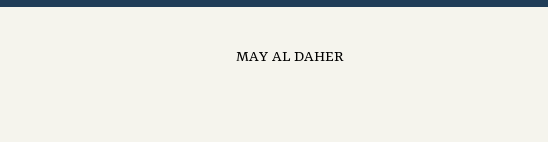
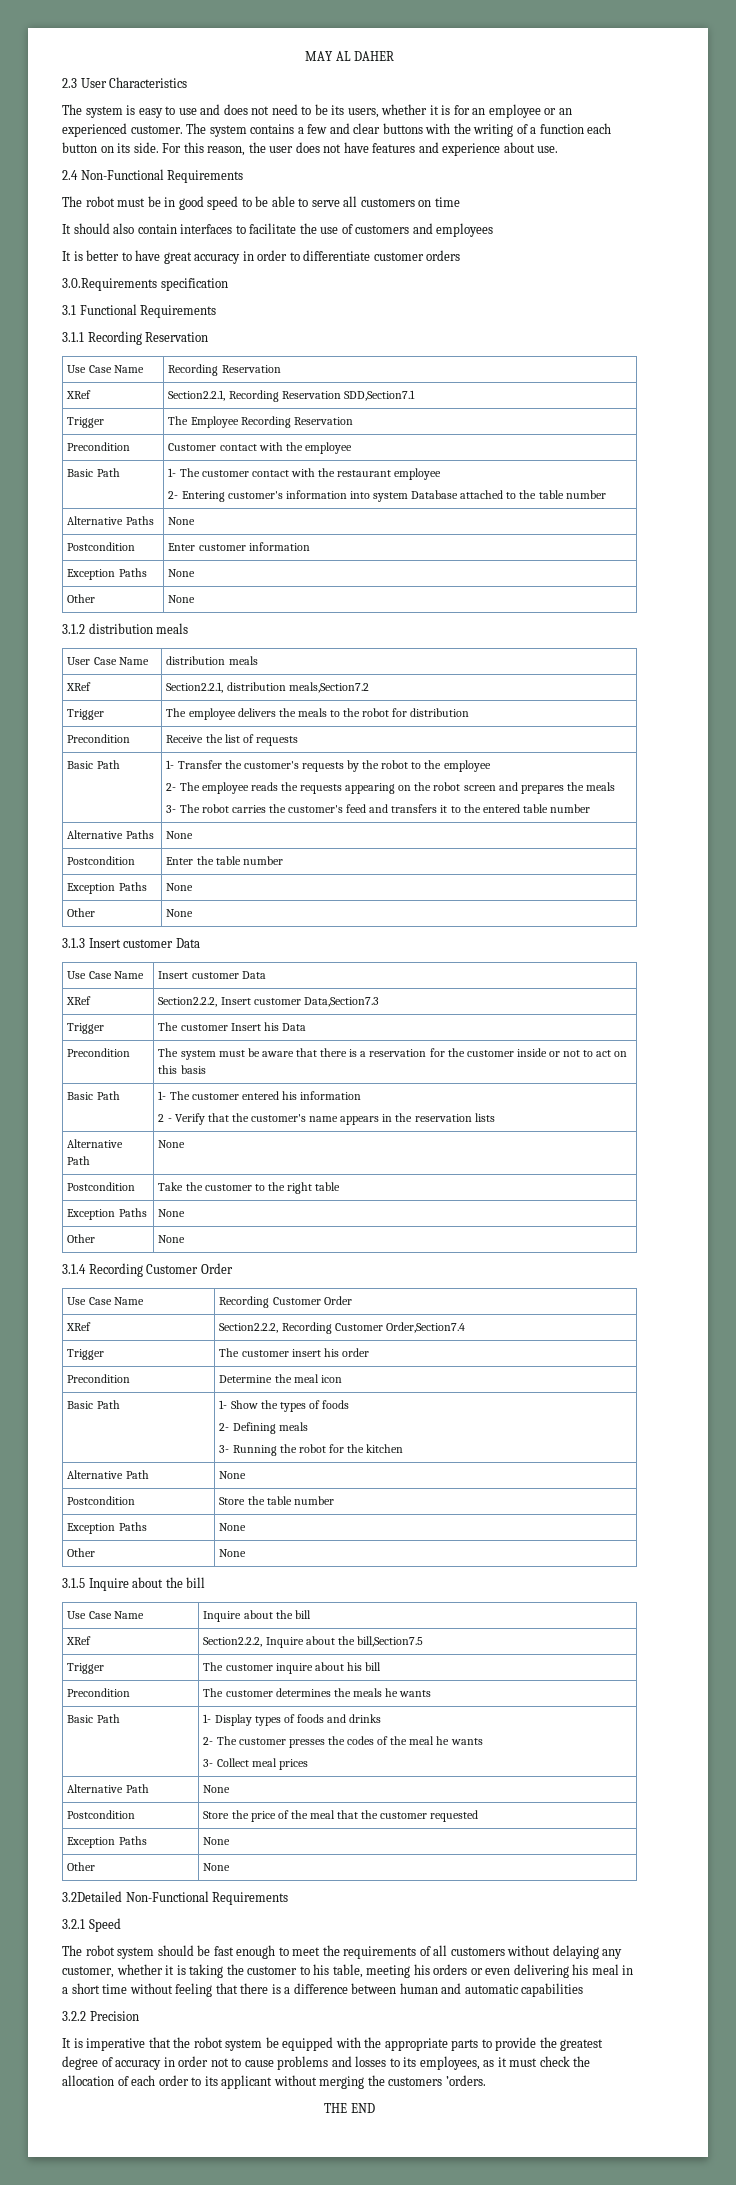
(345, 56) none -> [62,77,188,88] [62,104,572,118] [62,123,612,137] [62,142,559,156] [62,169,244,183] [62,196,460,210] [62,223,494,237] [62,250,461,264] [62,278,228,291] [62,304,217,318] [62,331,209,345] [67,365,144,373] [168,364,281,376] [66,390,92,399] [168,390,415,402] [67,417,105,428] [168,416,353,428] [67,442,131,451] [168,442,352,454] [67,468,120,477] [168,468,442,480] [168,490,606,502] [67,516,154,525] [168,517,196,525] [67,542,136,551] [168,542,310,551] [67,568,147,580] [168,569,196,577] [67,594,96,603] [168,595,196,603] [62,623,189,634] [67,657,149,665] [166,656,258,665] [66,682,92,691] [166,682,369,693] [67,709,105,720] [166,708,470,720] [67,734,131,743] [166,734,298,746] [67,760,120,769] [166,760,491,772] [166,782,615,794] [166,804,590,813] [67,830,154,839] [166,831,194,839] [67,856,136,865] [166,856,283,865] [67,882,147,894] [166,883,194,891] [67,908,96,917] [166,909,194,917] [62,938,200,948] [67,971,144,979] [158,971,266,979] [66,996,92,1005] [158,997,379,1007] [67,1023,105,1034] [158,1022,306,1031] [67,1048,131,1057] [158,1048,628,1060] [158,1065,206,1074] [67,1091,120,1100] [158,1091,361,1100] [158,1113,495,1125] [67,1139,124,1148] [67,1156,91,1165] [158,1140,186,1148] [67,1182,136,1191] [158,1182,341,1194] [67,1208,147,1220] [158,1209,186,1217] [67,1234,96,1243] [158,1235,186,1243] [62,1263,233,1277] [67,1297,144,1305] [219,1296,352,1308] [66,1322,92,1331] [219,1322,465,1334] [67,1349,105,1360] [219,1348,369,1357] [67,1374,131,1383] [219,1374,342,1383] [67,1400,120,1409] [219,1400,349,1412] [219,1422,308,1434] [219,1444,404,1456] [67,1470,149,1479] [219,1471,247,1479] [67,1496,136,1505] [219,1496,334,1505] [67,1522,147,1534] [219,1523,247,1531] [67,1548,96,1557] [219,1549,247,1557] [62,1577,206,1591] [67,1611,144,1619] [203,1610,311,1622] [66,1636,92,1645] [203,1636,423,1648] [67,1663,105,1674] [203,1662,381,1674] [67,1688,131,1697] [203,1688,432,1697] [67,1714,120,1723] [203,1714,382,1726] [203,1736,483,1748] [203,1758,308,1770] [67,1784,149,1793] [203,1785,231,1793] [67,1810,136,1819] [203,1810,479,1822] [67,1836,147,1848] [203,1837,231,1845] [67,1862,96,1871] [203,1863,231,1871] [62,1891,289,1905] [62,1918,121,1932] [62,1945,623,1959] [62,1964,634,1978] [62,1983,584,1997] [62,2011,139,2021] [62,2037,604,2051] [62,2056,591,2070] [62,2075,486,2089] [324,2103,375,2113] // 2.3 User Characteristics // The system is easy to use and does not need to be its users, whether it is for an employee or an experienced customer. The system contains a few and clear buttons with the writing of a function each button on its side. For this reason, the user does not have features and experience about use. // 2.4 Non-Functional Requirements // The robot must be in good speed to be able to serve all customers on time // It should also contain interfaces to facilitate the use of customers and employees // It is better to have great accuracy in order to differentiate customer orders // 3.0.Requirements specification // 3.1 Functional Requirements // 3.1.1 Recording Reservation // Use Case Name | Recording Reservation // XRef | Section2.2.1, Recording Reservation SDD,Section7.1 // Trigger | The Employee Recording Reservation // Precondition | Customer contact with the employee // Basic Path | 1- The customer contact with the restaurant employee // 2- Entering customer's information into system Database attached to the table number // Alternative Paths | None // Postcondition | Enter customer information // Exception Paths | None // Other | None // 3.1.2 distribution meals // User Case Name | distribution meals // XRef | Section2.2.1, distribution meals,Section7.2 // Trigger | The employee delivers the meals to the robot for distribution // Precondition | Receive the list of requests // Basic Path | 1- Transfer the customer's requests by the robot to the employee // 2- The employee reads the requests appearing on the robot screen and prepares the meals // 3- The robot carries the customer's feed and transfers it to the entered table number // Alternative Paths | None // Postcondition | Enter the table number // Exception Paths | None // Other | None // 3.1.3 Insert customer Data // Use Case Name | Insert customer Data // XRef | Section2.2.2, Insert customer Data,Section7.3 // Trigger | The customer Insert his Data // Precondition | The system must be aware that there is a reservation for the customer inside or not to act on this basis // Basic Path | 1- The customer entered his information // 2 - Verify that the customer's name appears in the reservation lists // Alternative Path | None // Postcondition | Take the customer to the right table // Exception Paths | None // Other | None // 3.1.4 Recording Customer Order // Use Case Name | Recording Customer Order // XRef | Section2.2.2, Recording Customer Order,Section7.4 // Trigger | The customer insert his order // Precondition | Determine the meal icon // Basic Path | 1- Show the types of foods // 2- Defining meals // 3- Running the robot for the kitchen // Alternative Path | None // Postcondition | Store the table number // Exception Paths | None // Other | None // 3.1.5 Inquire about the bill // Use Case Name | Inquire about the bill // XRef | Section2.2.2, Inquire about the bill,Section7.5 // Trigger | The customer inquire about his bill // Precondition | The customer determines the meals he wants // Basic Path | 1- Display types of foods and drinks // 2- The customer presses the codes of the meal he wants // 3- Collect meal prices // Alternative Path | None // Postcondition | Store the price of the meal that the customer requested // Exception Paths | None // Other | None // 3.2Detailed Non-Functional Requirements // 3.2.1 Speed // The robot system should be fast enough to meet the requirements of all customers without delaying any customer, whether it is taking the customer to his table, meeting his orders or even delivering his meal in a short time without feeling that there is a difference between human and automatic capabilities // 3.2.2 Precision // It is imperative that the robot system be equipped with the appropriate parts to provide the greatest degree of accuracy in order not to cause problems and losses to its employees, as it must check the allocation of each order to its applicant without merging the customers ’orders. // THE END

